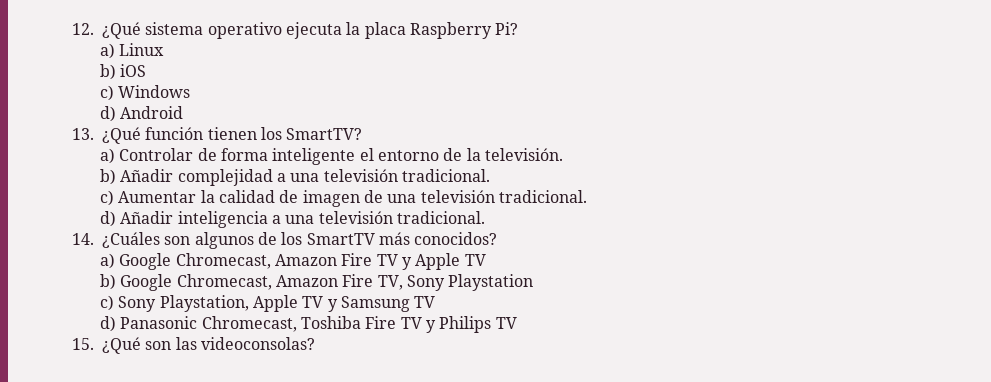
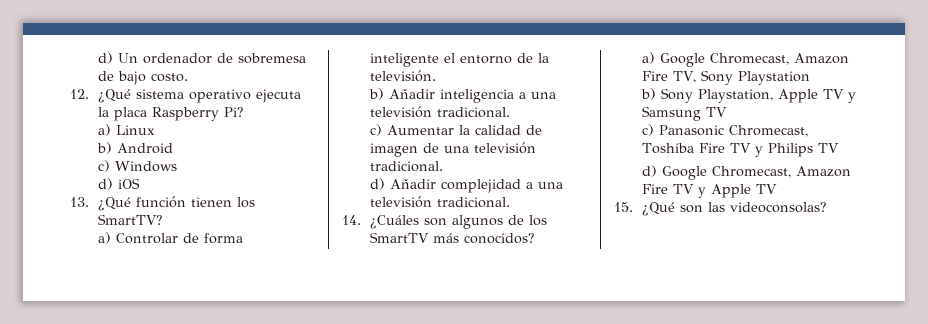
(72, 29) none -> [98,52,307,64] [98,71,189,85] d) Un ordenador de sobremesa de bajo costo. //
[120,64,147,77] iOS -> [117,143,174,154] Android
[120,106,184,119] Android -> [118,178,141,189] iOS
[177,169,273,186] complejidad -> [440,89,515,103] inteligencia
[177,211,268,228] inteligencia -> [441,179,522,193] complejidad
[376,253,486,270] [99,274,374,291] TV y Apple TV // b) Google Chromecast, Amazon Fire -> (669, 76) none
[99,295,114,311] c) -> [641,88,657,100] b)
[99,316,116,332] d) -> [642,124,655,136] c)
(517, 323) none -> [642,165,852,180] [642,184,778,198] // d) Google Chromecast, Amazon Fire TV y Apple TV

